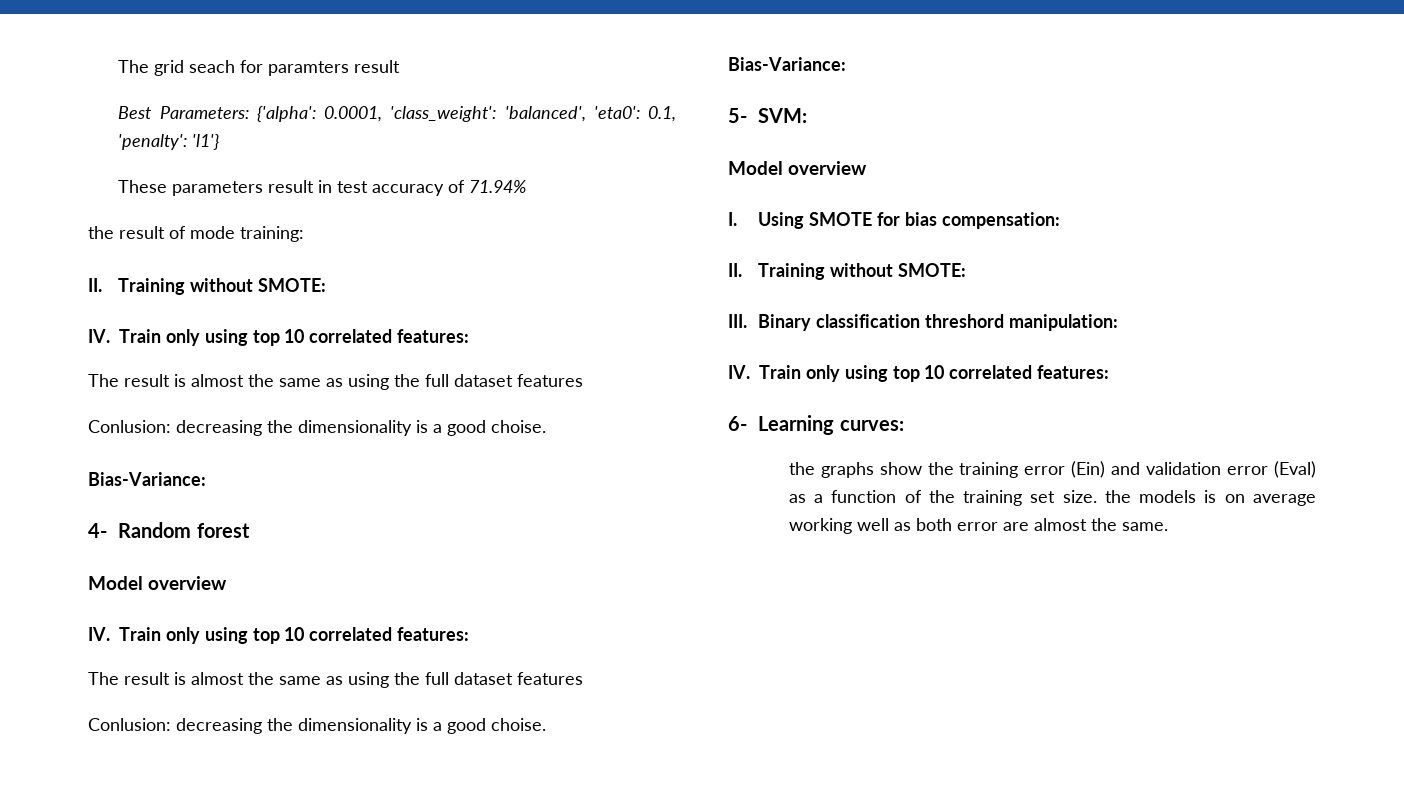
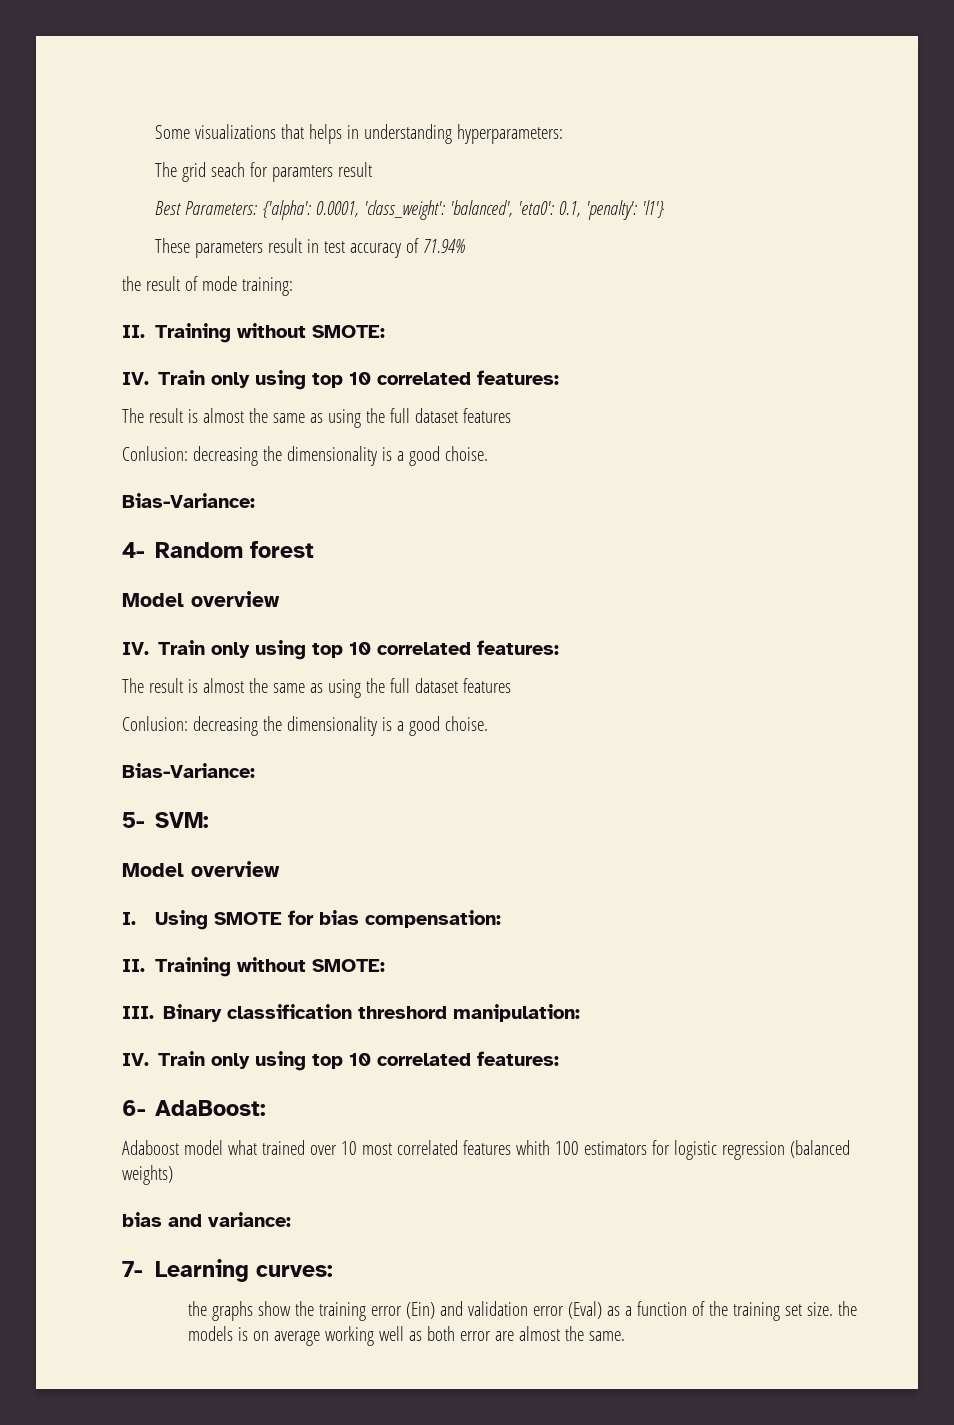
(118, 66) none -> [155,124,564,144] Some visualizations that helps in understanding hyperparameters: //
(747, 423) none -> [155,1100,267,1116] [122,1140,850,1160] [122,1165,173,1185] [122,1212,291,1227] [122,1261,143,1277] AdaBoost: // Adaboost model what trained over 10 most correlated features whith 100 estimators for logistic regression (balanced weights) // bias and variance: // 7-

